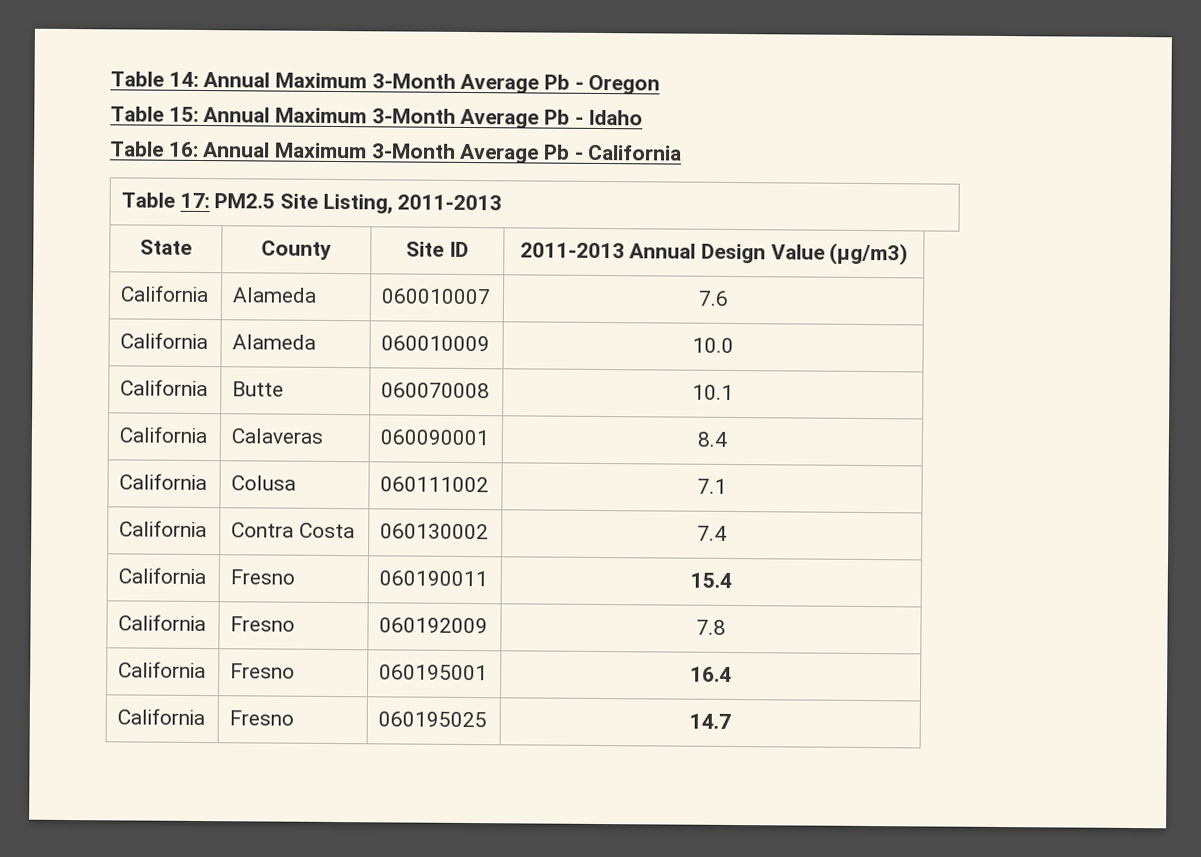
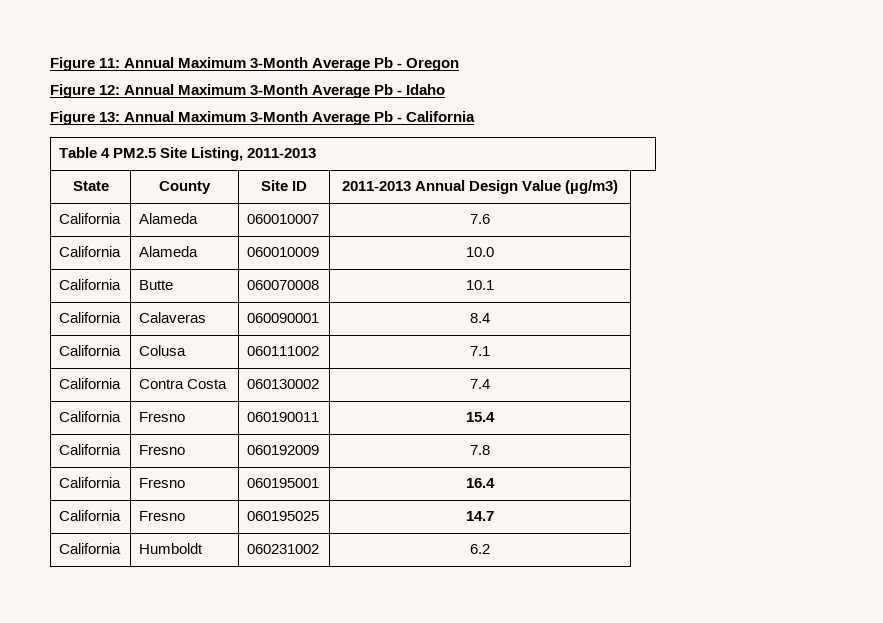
[110,71,199,87] Table 14: -> [50,57,121,71] Figure 11:
[110,106,199,122] Table 15: -> [50,84,121,98] Figure 12:
[110,141,199,157] Table 16: -> [50,111,121,125] Figure 13:
[179,192,210,209] 17: -> [101,148,111,158] 4
(731, 721) none -> [59,543,122,554] [139,543,204,554] [247,544,320,554] [470,544,490,554] // California | Humboldt | 060231002 | 6.2

